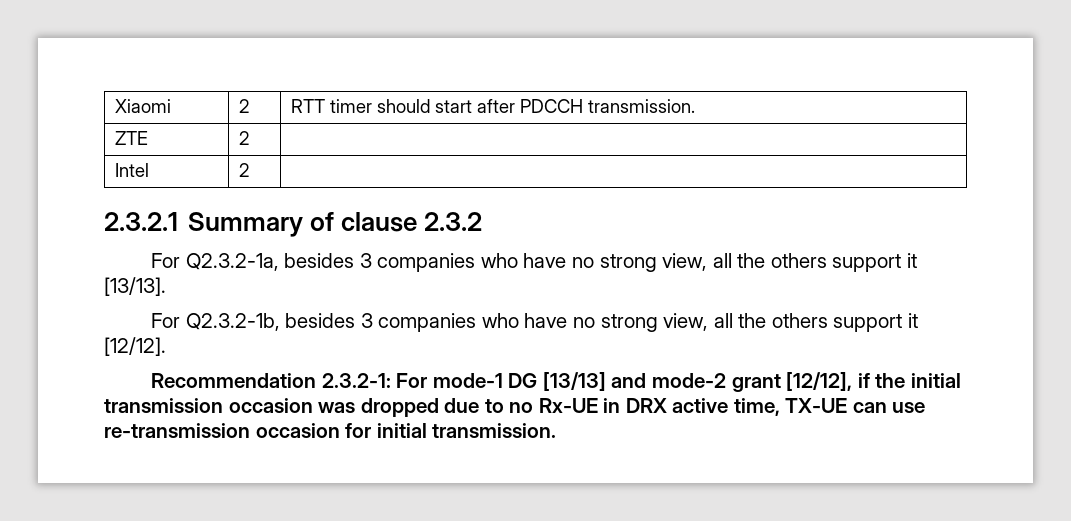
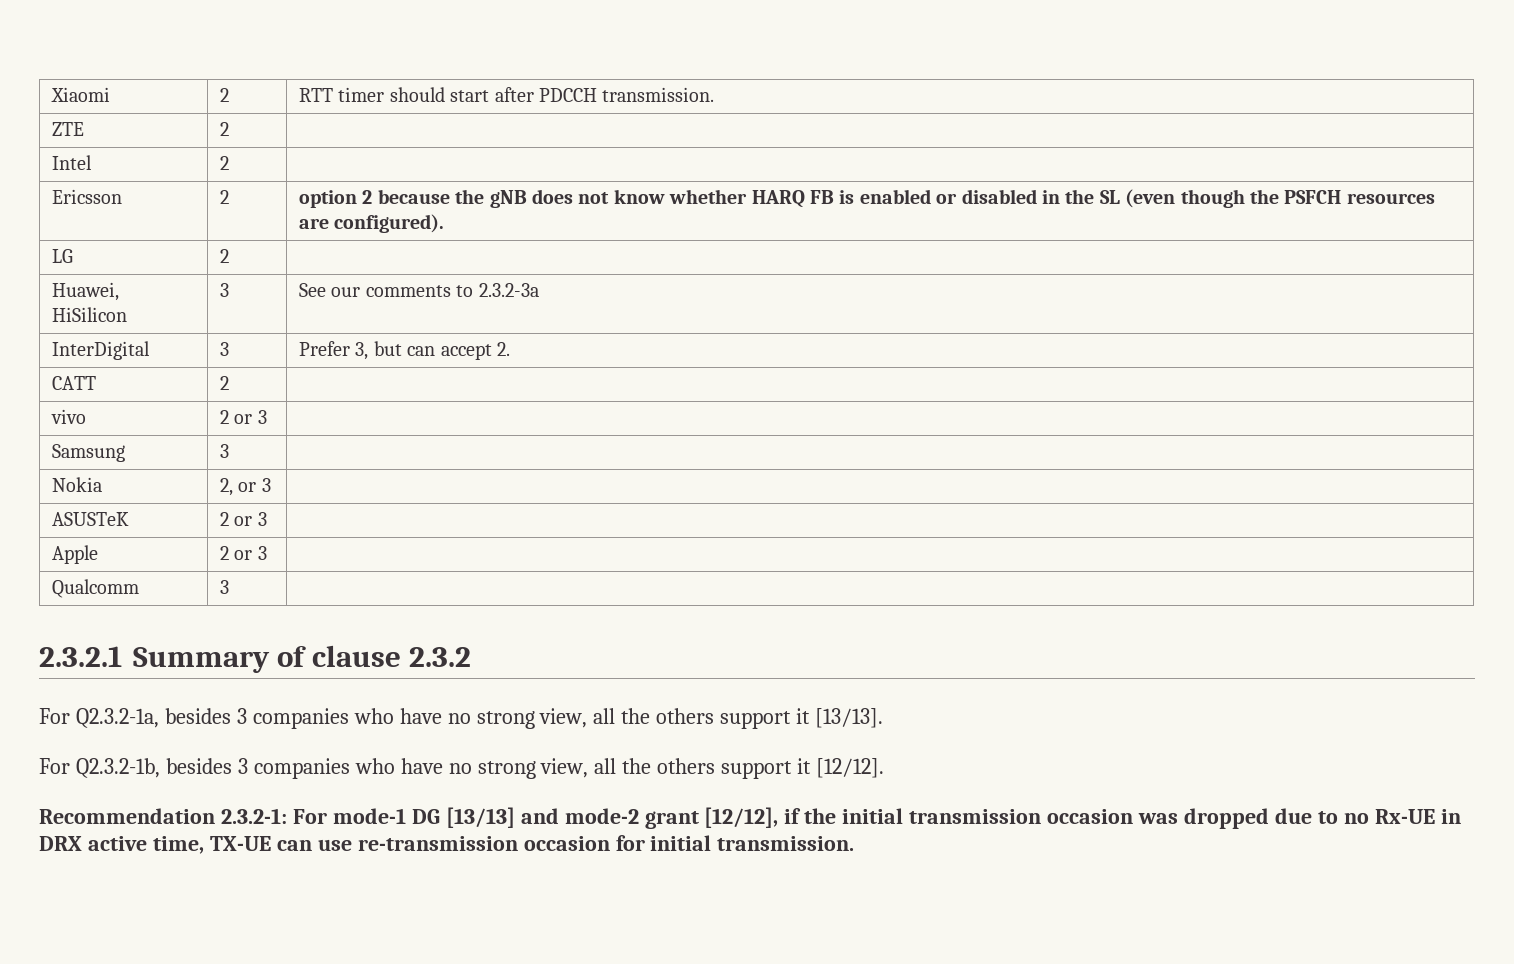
(250, 170) none -> [51,189,122,204] [219,190,229,204] [298,189,1435,208] [298,214,445,233] [51,249,73,263] [219,249,229,263] [51,282,119,301] [51,307,127,322] [219,283,229,297] [298,283,539,297] [51,341,150,360] [219,342,229,356] [298,341,510,360] [51,376,96,390] [219,376,229,390] [50,409,86,424] [219,410,267,424] [51,444,125,462] [219,444,229,458] [51,477,102,492] [219,478,271,496] [51,512,129,526] [219,512,267,526] [51,545,98,564] [219,546,267,560] [51,579,139,598] [219,580,229,594] // Ericsson | 2 | option 2 because the gNB does not know whether HARQ FB is enabled or disabled in the SL (even though the PSFCH resources are configured). // LG | 2 | // Huawei, HiSilicon | 3 | See our comments to 2.3.2-3a // InterDigital | 3 | Prefer 3, but can accept 2. // CATT | 2 | // vivo | 2 or 3 | // Samsung | 3 | // Nokia | 2, or 3 | // ASUSTeK | 2 or 3 | // Apple | 2 or 3 | // Qualcomm | 3 |

